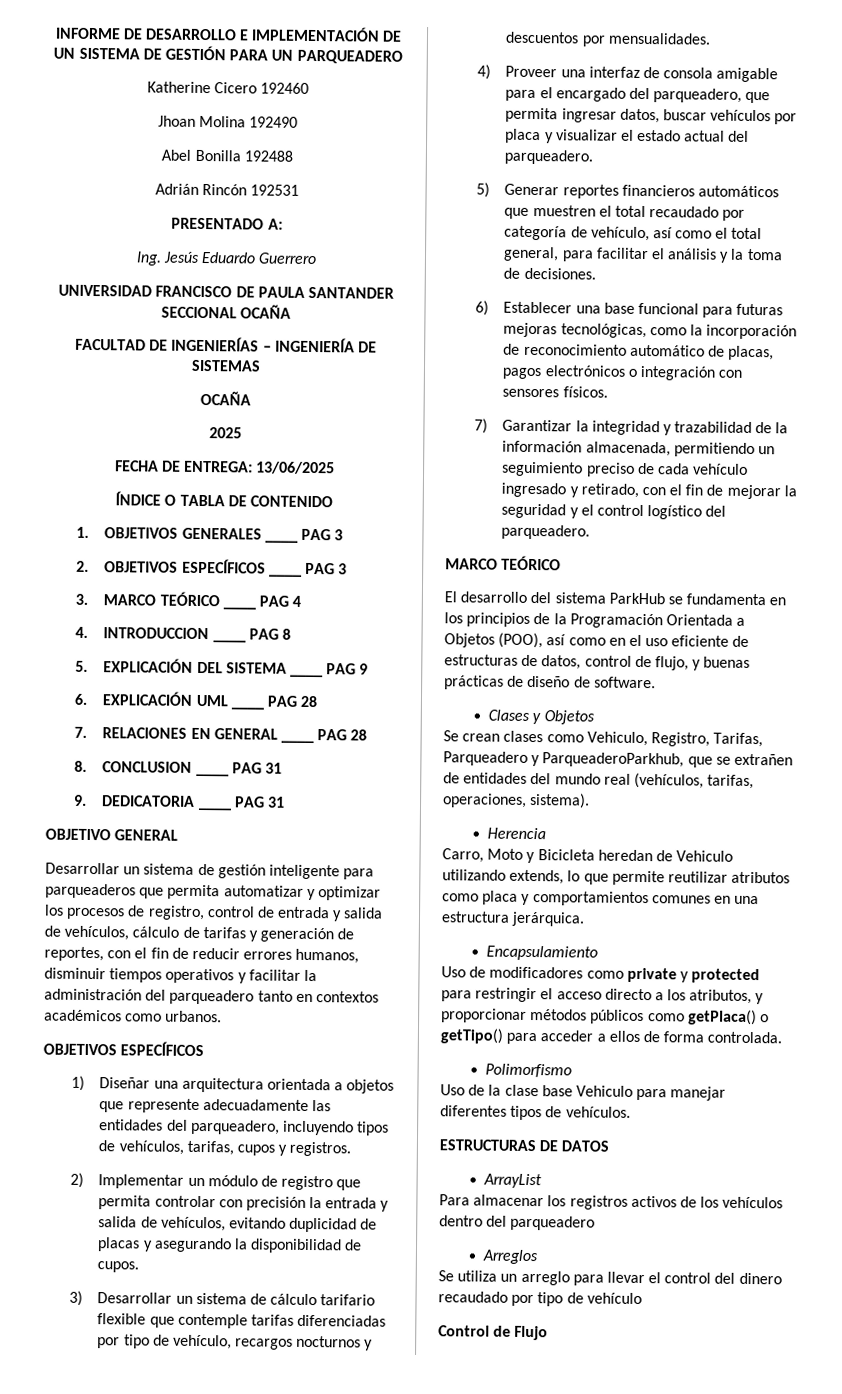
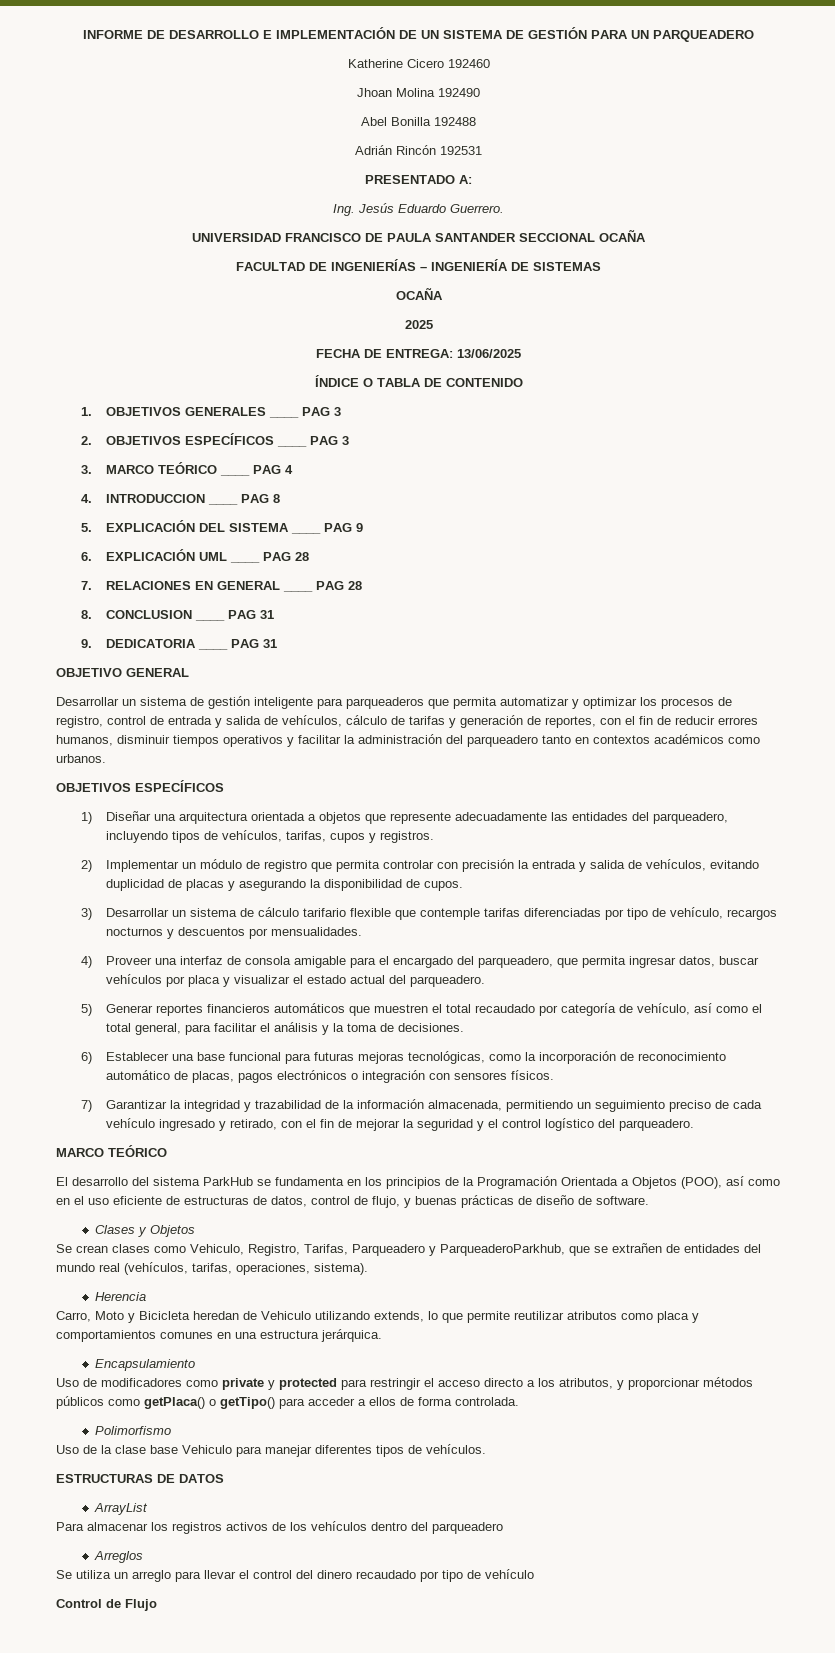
[258,252,318,265] Guerrero -> [450,204,504,213] Guerrero.

